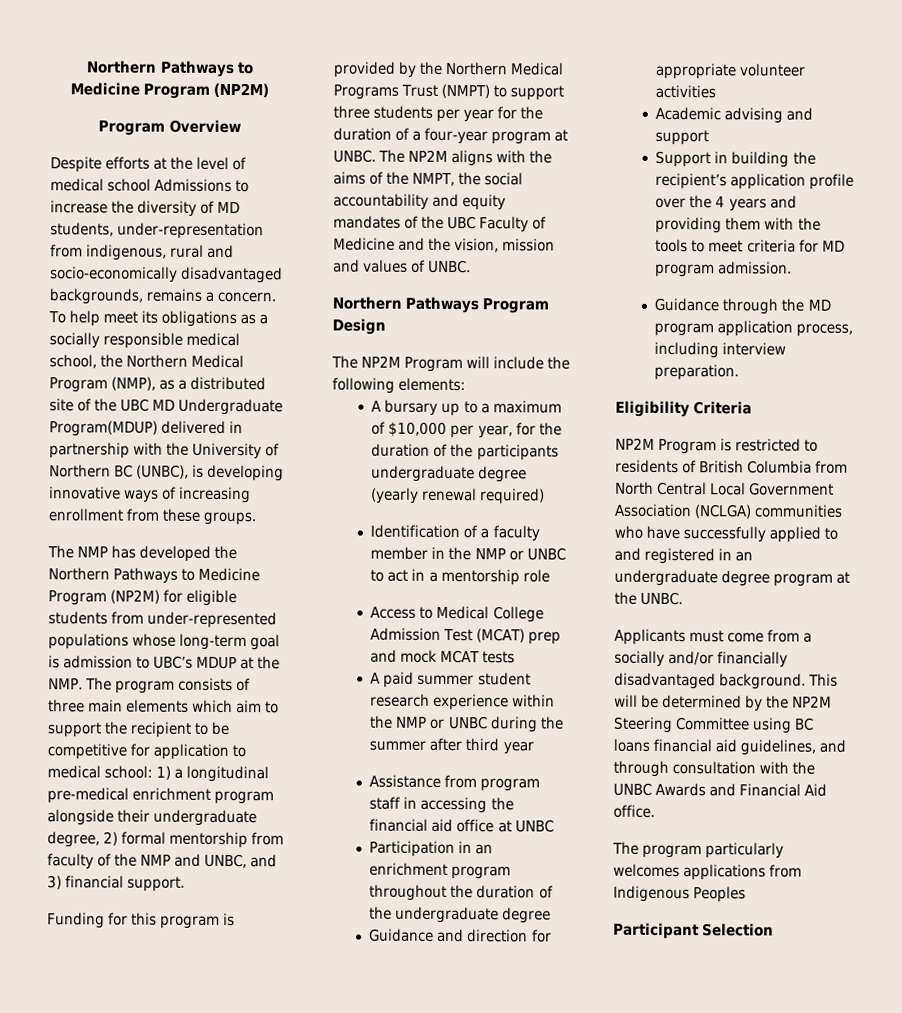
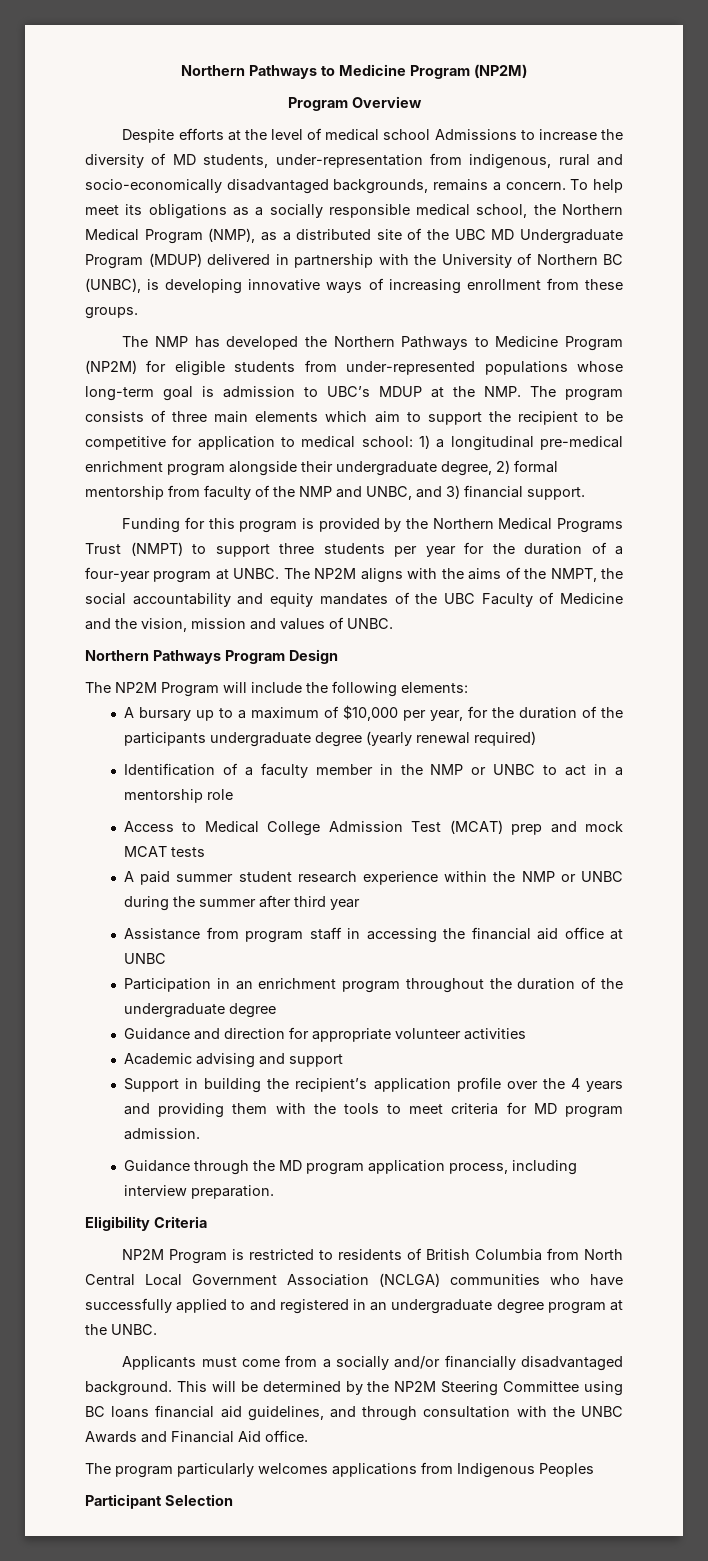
[49,420,158,437] Program(MDUP) -> [85,253,202,269] Program (MDUP)

